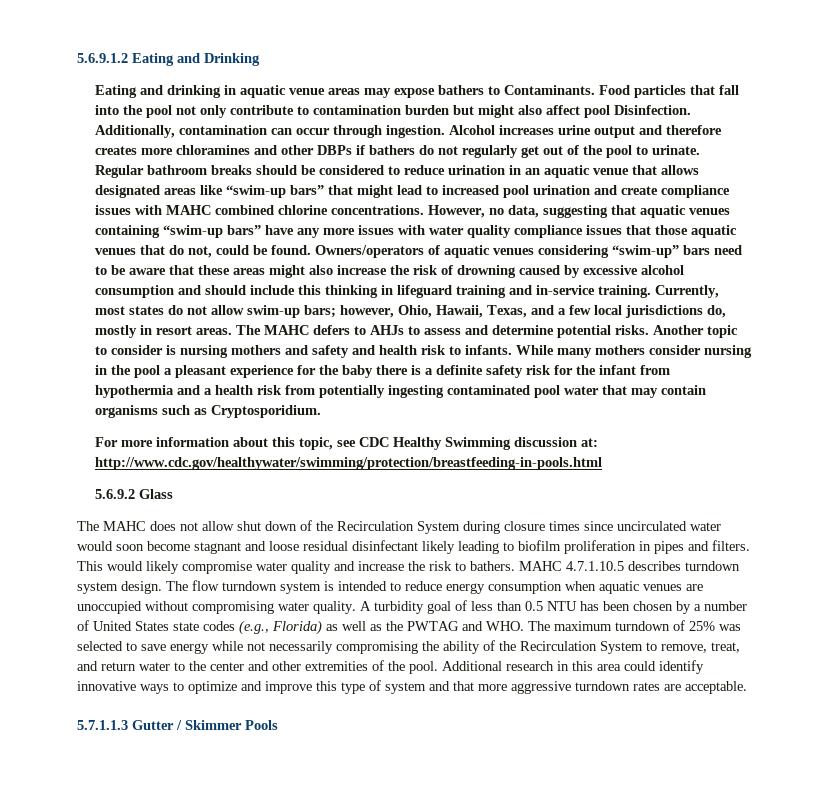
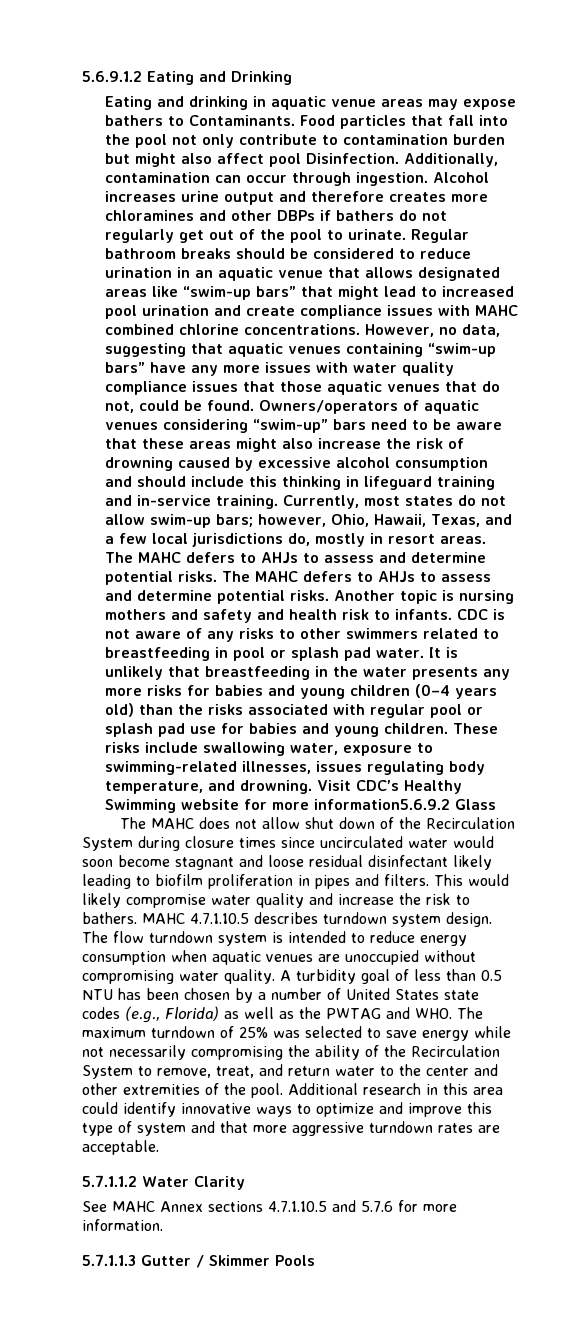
[652,325,738,338] [94,345,163,355] Another topic to consider -> [222,571,492,583] [105,590,438,604] The MAHC defers to AHJs to assess and determine potential risks. Another topic
[515,345,752,358] [94,365,670,378] [94,385,706,398] [94,405,321,418] [94,437,598,450] [94,457,602,470] [94,489,135,499] While many mothers consider nursing in the pool a pleasant experience for the baby there is a definite safety risk for the infant from hypothermia and a health risk from potentially ingesting contaminated pool water that may contain organisms such as Cryptosporidium. // For more information about this topic, see CDC Healthy Swimming discussion at: http://www.cdc.gov/healthywater/swimming/protection/breastfeeding-in-pools.html // 5.6.9.2 -> [457,609,506,620] [105,628,500,642] [105,647,459,661] [105,666,511,680] [105,684,498,699] [105,703,484,718] [105,723,499,737] [105,742,434,756] [105,761,486,775] [105,780,463,794] [105,799,451,813] CDC is not aware of any risks to other swimmers related to breastfeeding in pool or splash pad water. It is unlikely that breastfeeding in the water presents any more risks for babies and young children (0–4 years old) than the risks associated with regular pool or splash pad use for babies and young children. These risks include swallowing water, exposure to swimming-related illnesses, issues regulating body temperature, and drowning. Visit CDC’s Healthy Swimming website for more information5.6.9.2
(747, 687) none -> [82,1175,245,1190] [82,1200,457,1212] [82,1219,163,1231] // 5.7.1.1.2 Water Clarity // See MAHC Annex sections 4.7.1.10.5 and 5.7.6 for more information.

